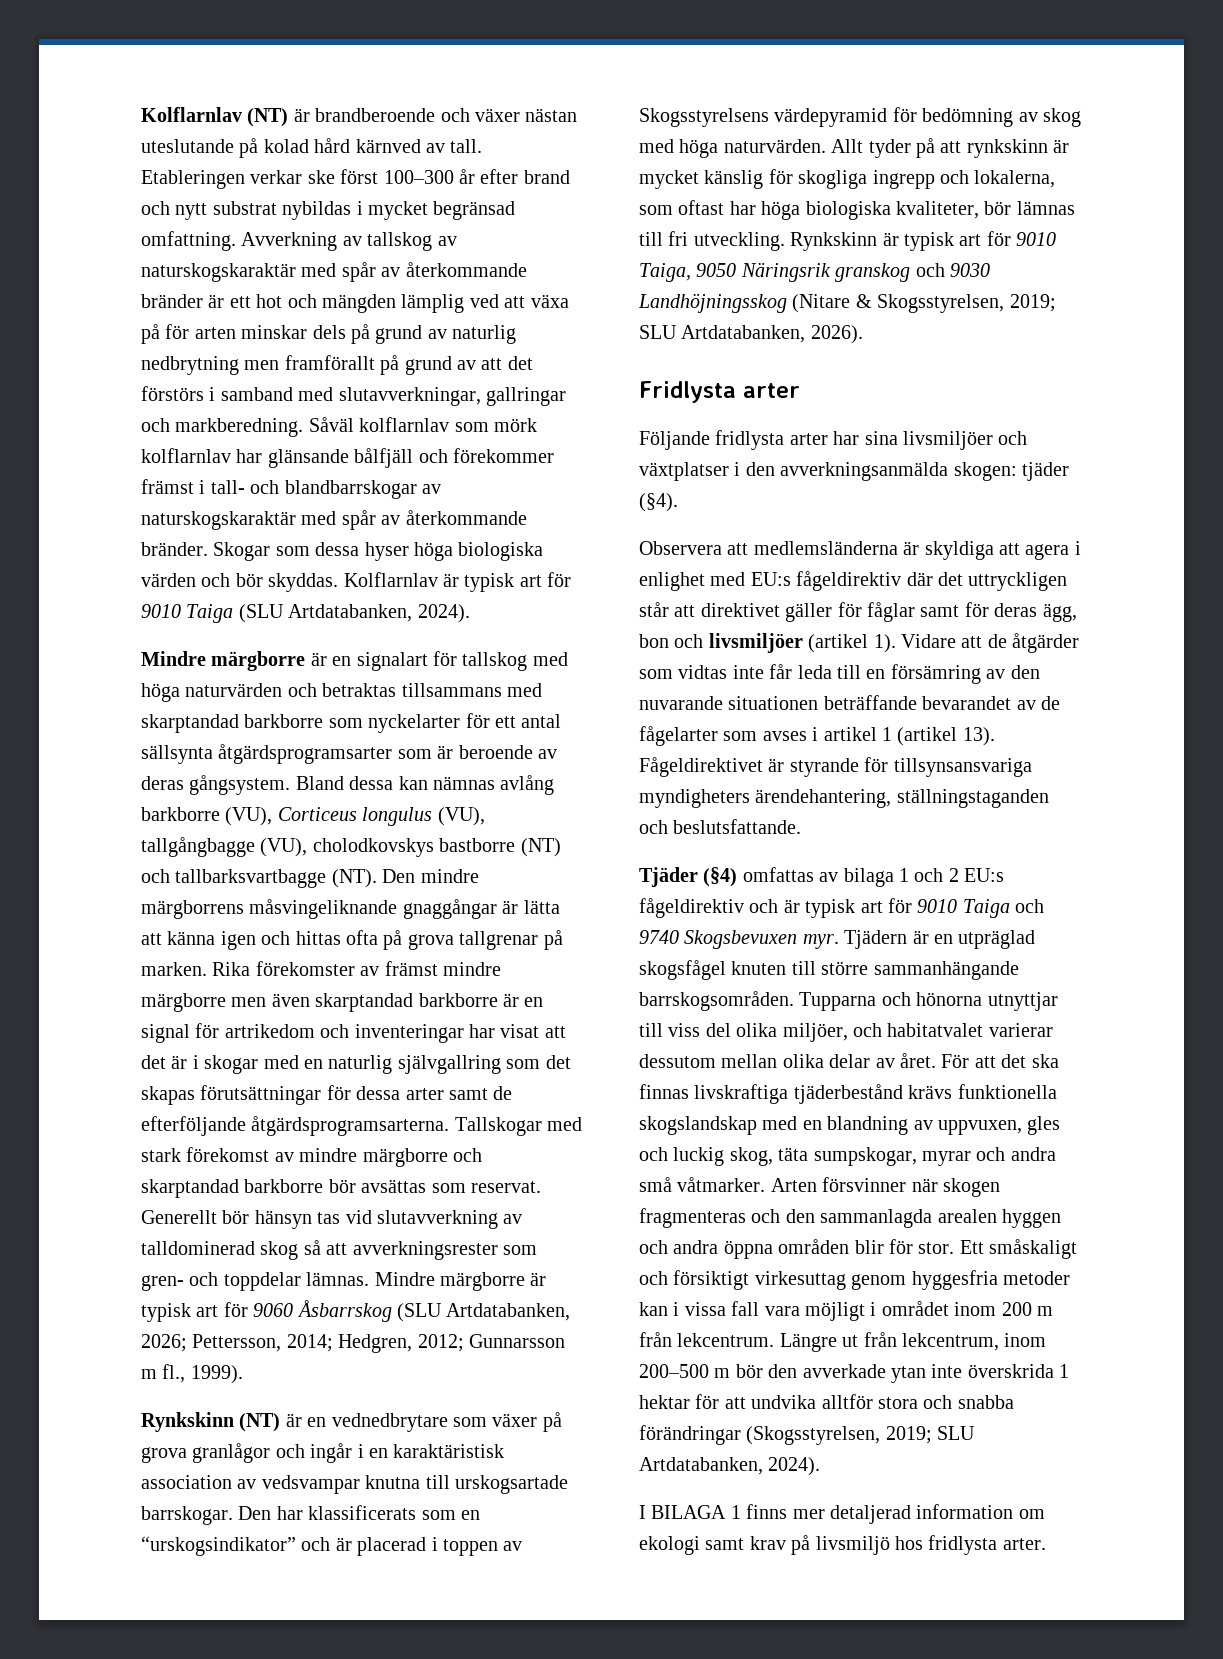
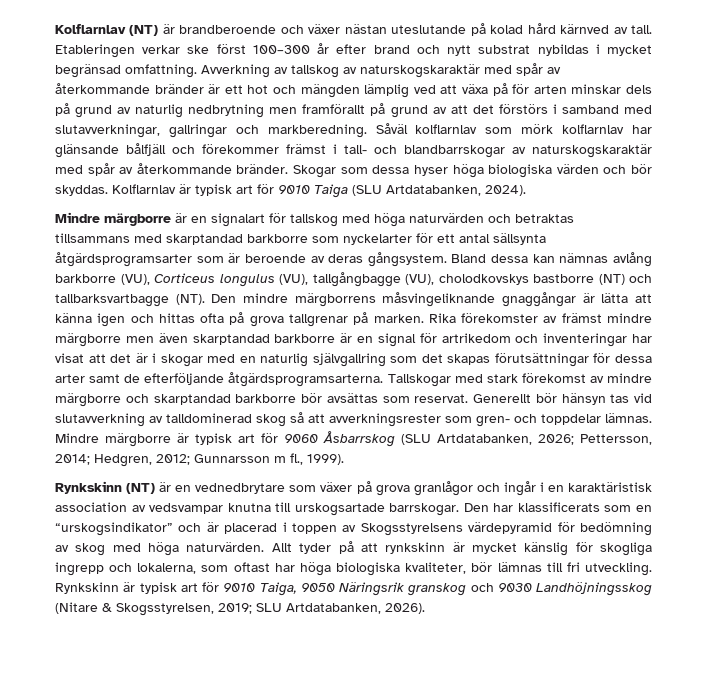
[639,381,800,403] [639,430,1028,450] [639,462,1069,481] [639,493,678,512] [639,541,1081,560] [639,571,1068,591] [639,602,1077,622] [639,633,1080,653] [639,664,1040,684] [639,695,1060,710] [639,726,995,746] [639,757,1032,777] [639,789,1049,808] [639,819,802,834] [639,867,1005,887] [639,898,1045,918] [639,930,1036,949] [639,960,1019,980] [639,991,1058,1011] [639,1023,1053,1042] [639,1053,1059,1068] [639,1084,1057,1104] [639,1116,1061,1135] [639,1147,1056,1166] [639,1177,1000,1197] [639,1208,1061,1228] [639,1239,1078,1259] [639,1270,1070,1290] [639,1301,1053,1321] [639,1332,1047,1352] [639,1364,1070,1383] [639,1394,1014,1409] [639,1425,976,1445] [639,1457,821,1476] [639,1504,1045,1524] [639,1535,1046,1555] // Fridlysta arter // Följande fridlysta arter har sina livsmiljöer och växtplatser i den avverkningsanmälda skogen: tjäder (§4). // Observera att medlemsländerna är skyldiga att agera i enlighet med EU:s fågeldirektiv där det uttryckligen står att direktivet gäller för fåglar samt för deras ägg, bon och livsmiljöer (artikel 1). Vidare att de åtgärder som vidtas inte får leda till en försämring av den nuvarande situationen beträffande bevarandet av de fågelarter som avses i artikel 1 (artikel 13). Fågeldirektivet är styrande för tillsynsansvariga myndigheters ärendehantering, ställningstaganden och beslutsfattande. // Tjäder (§4) omfattas av bilaga 1 och 2 EU:s fågeldirektiv och är typisk art för 9010 Taiga och 9740 Skogsbevuxen myr. Tjädern är en utpräglad skogsfågel knuten till större sammanhängande barrskogsområden. Tupparna och hönorna utnyttjar till viss del olika miljöer, och habitatvalet varierar dessutom mellan olika delar av året. För att det ska finnas livskraftiga tjäderbestånd krävs funktionella skogslandskap med en blandning av uppvuxen, gles och luckig skog, täta sumpskogar, myrar och andra små våtmarker. Arten försvinner när skogen fragmenteras och den sammanlagda arealen hyggen och andra öppna områden blir för stor. Ett småskaligt och försiktigt virkesuttag genom hyggesfria metoder kan i vissa fall vara möjligt i området inom 200 m från lekcentrum. Längre ut från lekcentrum, inom 200–500 m bör den avverkade ytan inte överskrida 1 hektar för att undvika alltför stora och snabba förändringar (Skogsstyrelsen, 2019; SLU Artdatabanken, 2024). // I BILAGA 1 finns mer detaljerad information om ekologi samt krav på livsmiljö hos fridlysta arter. -> (425, 608) none

